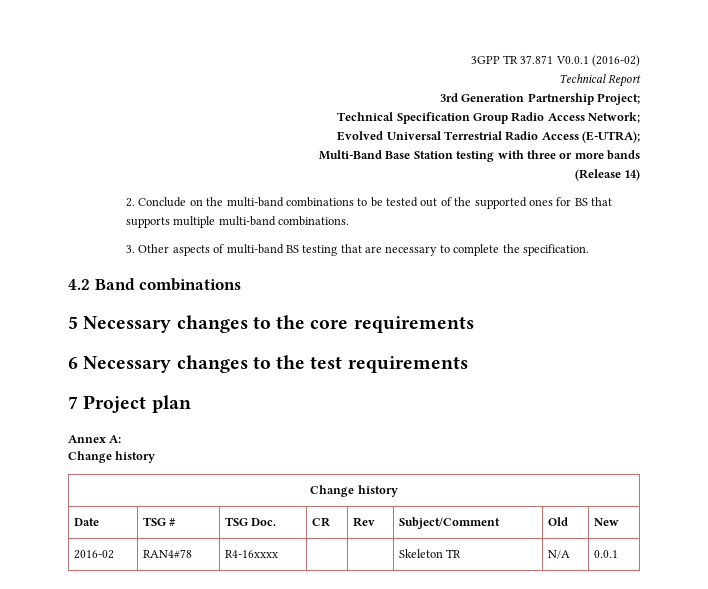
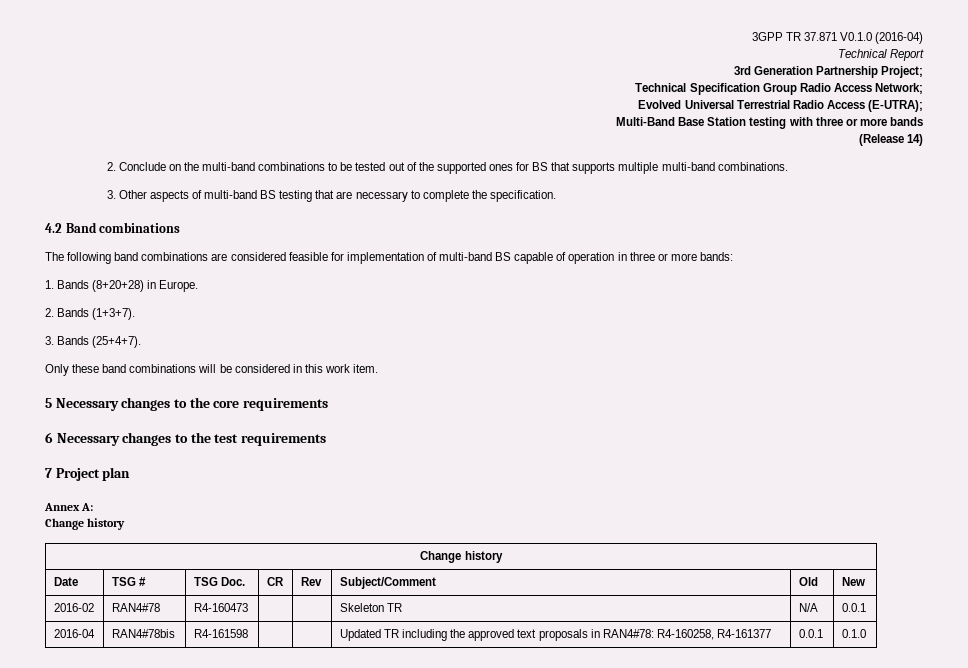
[555,55,640,67] V0.0.1 (2016-02) -> [839,32,923,44] V0.1.0 (2016-04)
(242, 284) none -> [45,252,733,264] [45,280,199,292] [45,308,136,320] [45,336,142,348] [45,364,379,376] // The following band combinations are considered feasible for implementation of multi-band BS capable of operation in three or more bands: // 1. Bands (8+20+28) in Europe. // 2. Bands (1+3+7). // 3. Bands (25+4+7). // Only these band combinations will be considered in this work item.
[224,550,278,558] R4-16xxxx -> [193,603,248,612] R4-160473
(618, 554) none -> [53,629,95,638] [111,629,175,638] [193,629,248,638] [339,629,771,641] [798,629,823,638] [841,629,866,638] // 2016-04 | RAN4#78bis | R4-161598 | | | Updated TR including the approved text proposals in RAN4#78: R4-160258, R4-161377 | 0.0.1 | 0.1.0

